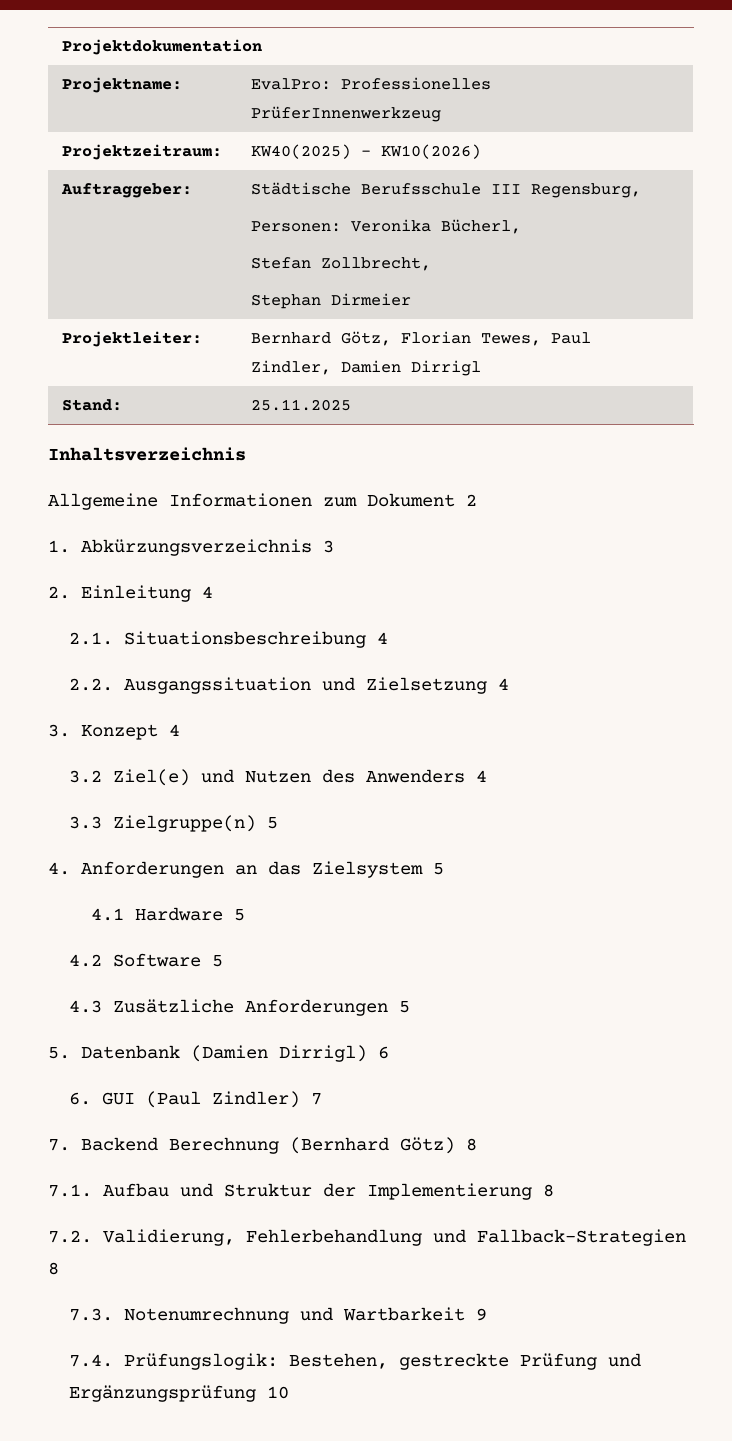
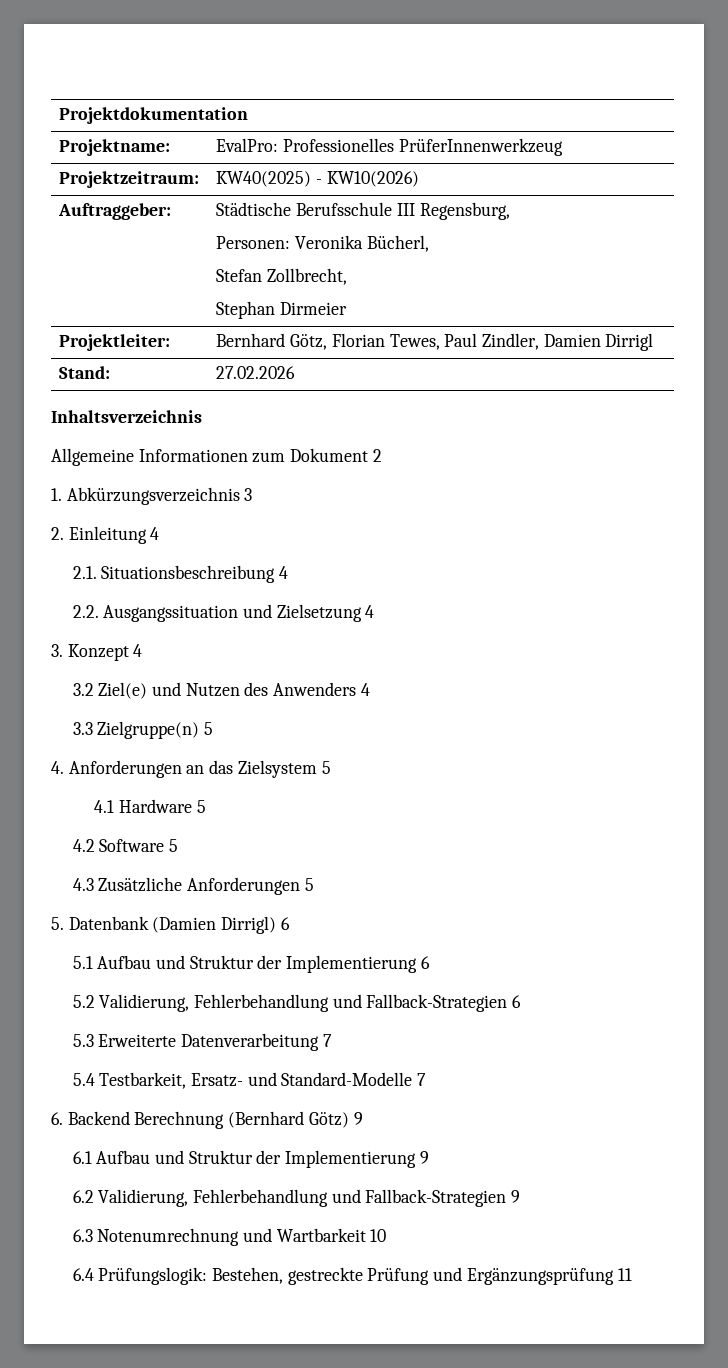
[251,399,352,411] 25.11.2025 -> [216,366,296,379] 27.02.2026
[69,1091,323,1108] [48,1137,477,1154] [48,1183,554,1200] [48,1229,686,1246] [48,1262,59,1275] [69,1308,114,1321] 6. GUI (Paul Zindler) 7 // 7. Backend Berechnung (Bernhard Götz) 8 // 7.1. Aufbau und Struktur der Implementierung 8 // 7.2. Validierung, Fehlerbehandlung und Fallback-Strategien 8 // 7.3. -> [72,955,430,973] [72,994,522,1012] [72,1033,332,1051] [72,1072,427,1089] [51,1111,363,1129] [72,1150,429,1168] [72,1189,521,1207] [72,1229,93,1242] 5.1 Aufbau und Struktur der Implementierung 6 // 5.2 Validierung, Fehlerbehandlung und Fallback-Strategien 6 // 5.3 Erweiterte Datenverarbeitung 7 // 5.4 Testbarkeit, Ersatz- und Standard-Modelle 7 // 6. Backend Berechnung (Bernhard Götz) 9 // 6.1 Aufbau und Struktur der Implementierung 9 // 6.2 Validierung, Fehlerbehandlung und Fallback-Strategien 9 // 6.3
[476,1308,488,1321] [69,1354,114,1367] 9 // 7.4. -> [370,1229,387,1242] [72,1268,94,1281] 10 // 6.4
[267,1386,290,1399] 10 -> [617,1268,632,1281] 11

